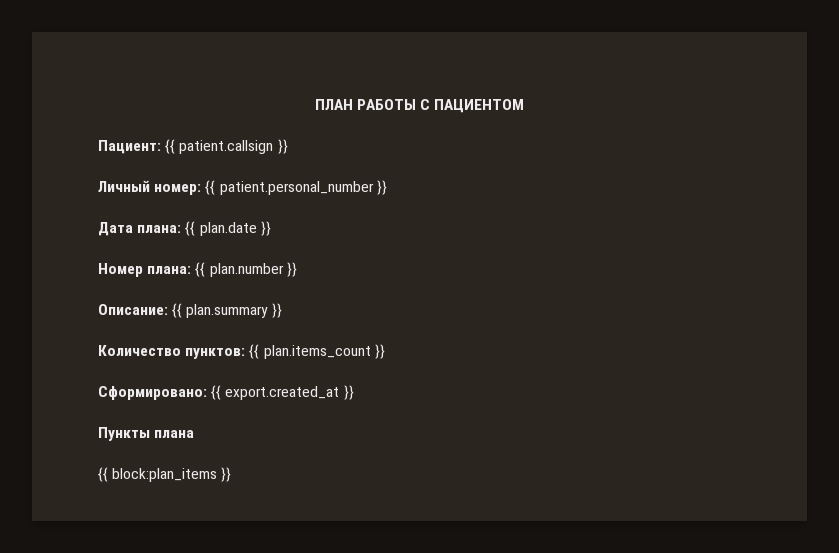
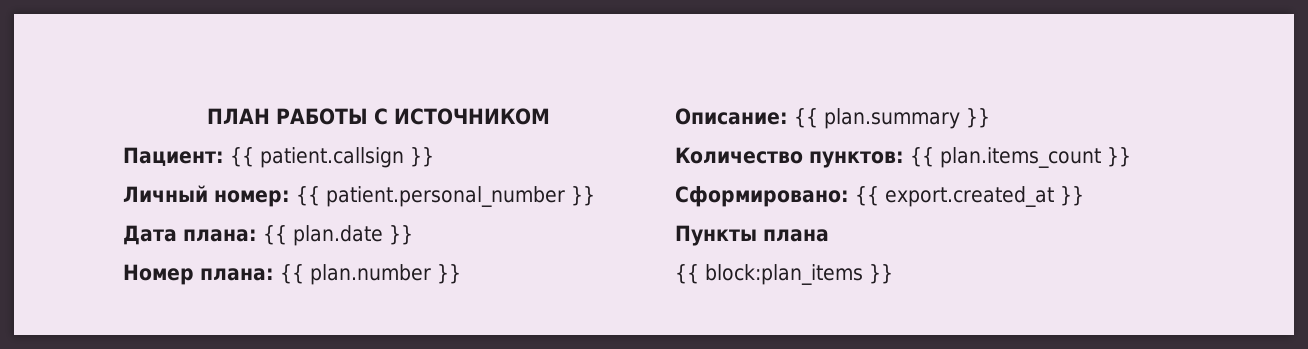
[434,99,525,113] ПАЦИЕНТОМ -> [393,108,550,125] ИСТОЧНИКОМ

